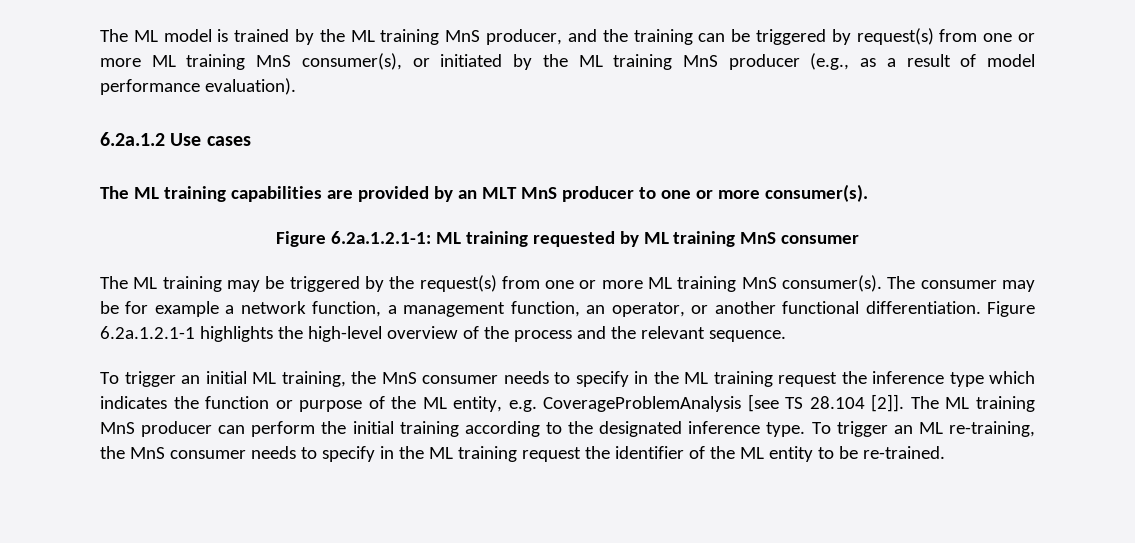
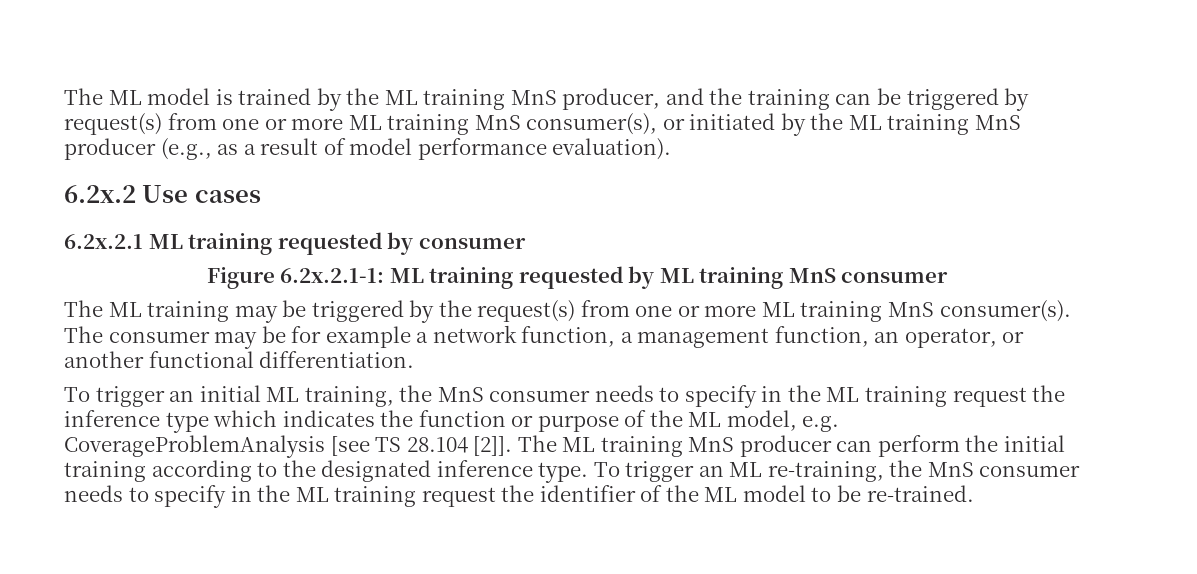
[100,132,165,146] 6.2a.1.2 -> [64,185,136,203] 6.2x.2
[100,184,868,202] [275,231,431,247] The ML training capabilities are provided by an MLT MnS producer to one or more consumer(s). // Figure 6.2a.1.2.1-1: -> [64,232,526,255] [206,267,385,289] 6.2x.2.1 ML training requested by consumer // Figure 6.2x.2.1-1:
[987,301,1035,317] [100,326,786,342] Figure 6.2a.1.2.1-1 highlights the high-level overview of the process and the relevant sequence. -> (415, 359) none
[453,396,503,412] entity, -> [726,410,797,431] model,
[768,446,813,462] entity -> [742,485,806,502] model

